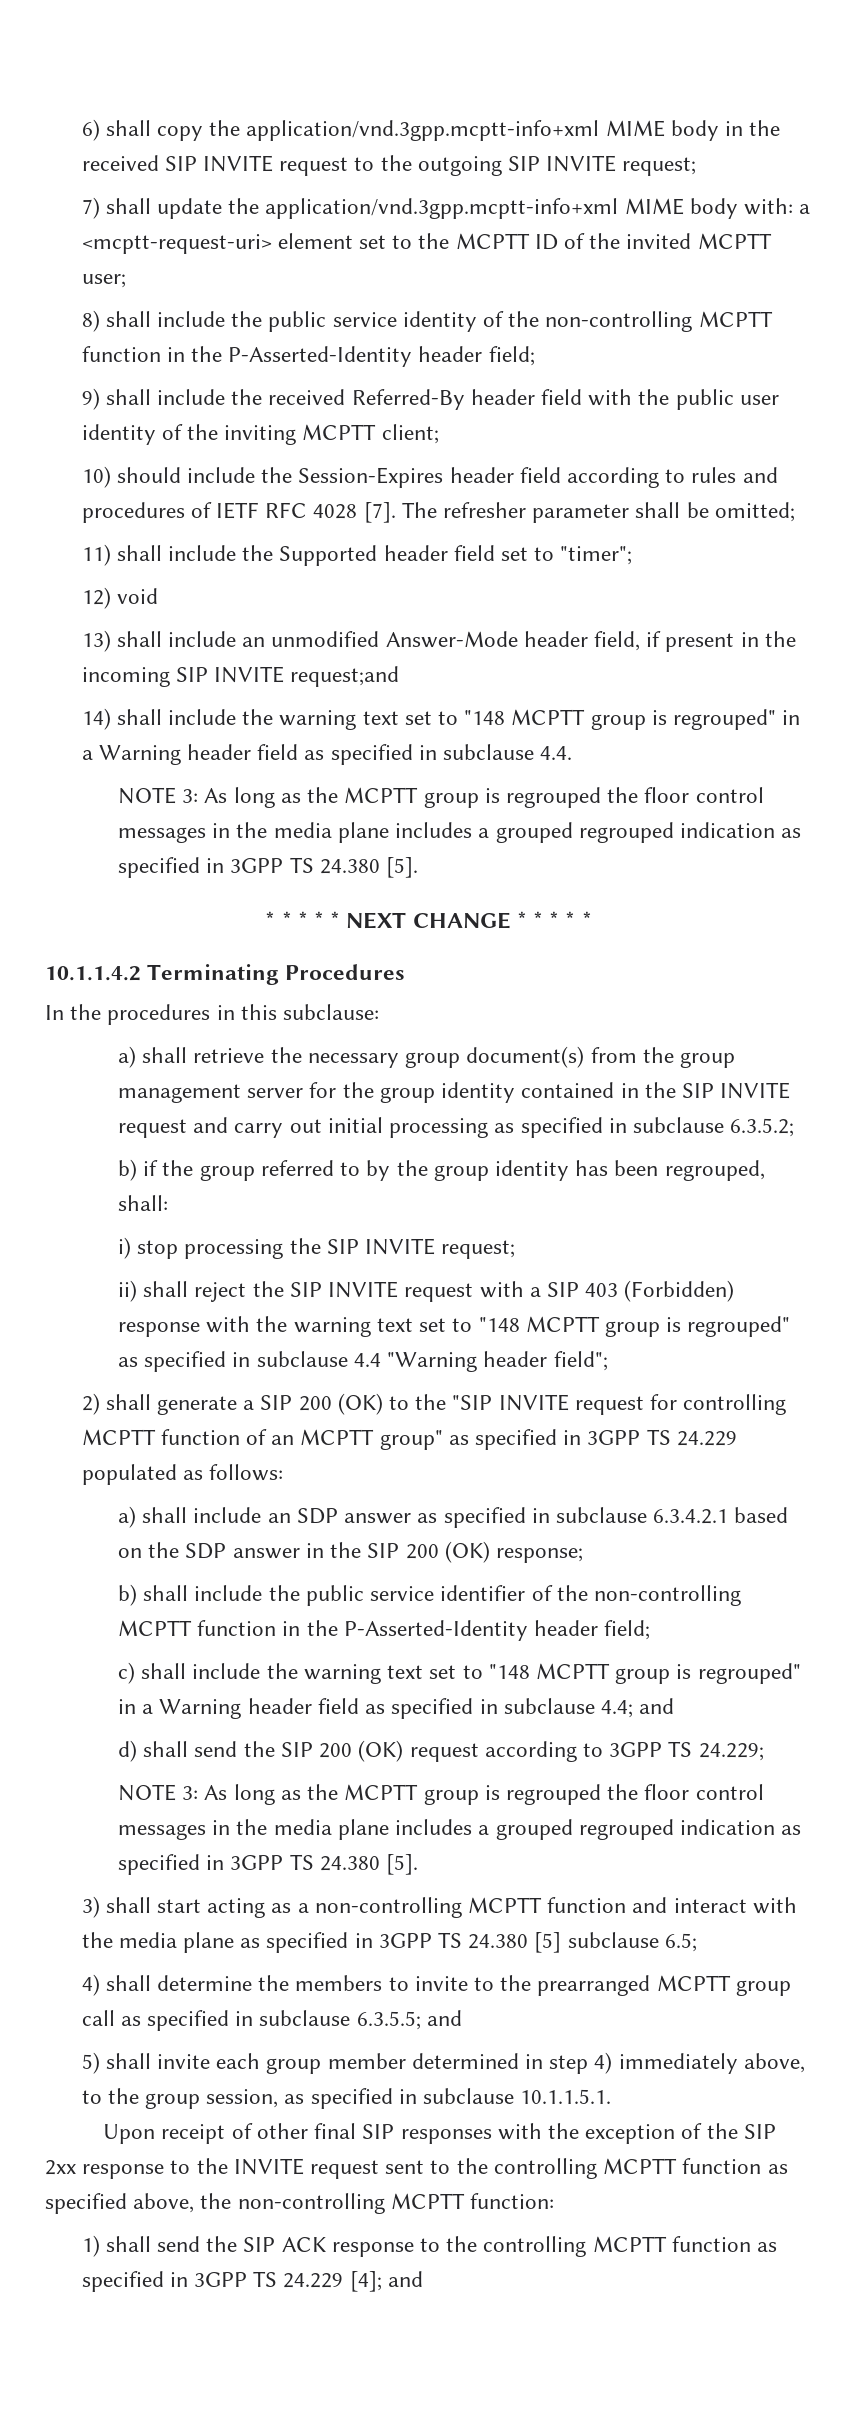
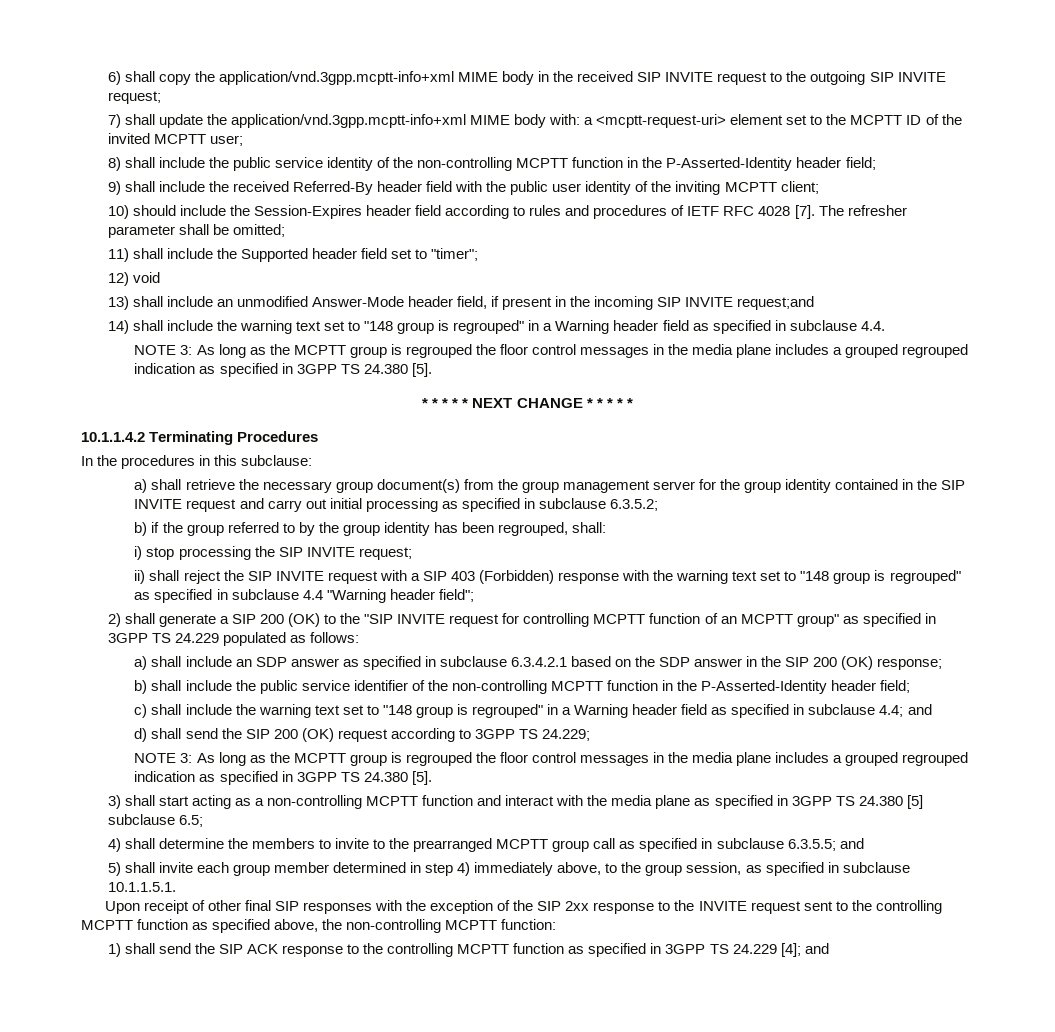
[511,709,586,725] MCPTT -> (394, 326) none
[525,1316,600,1332] MCPTT -> (830, 576) none
[535,1663,610,1679] MCPTT -> (412, 710) none

